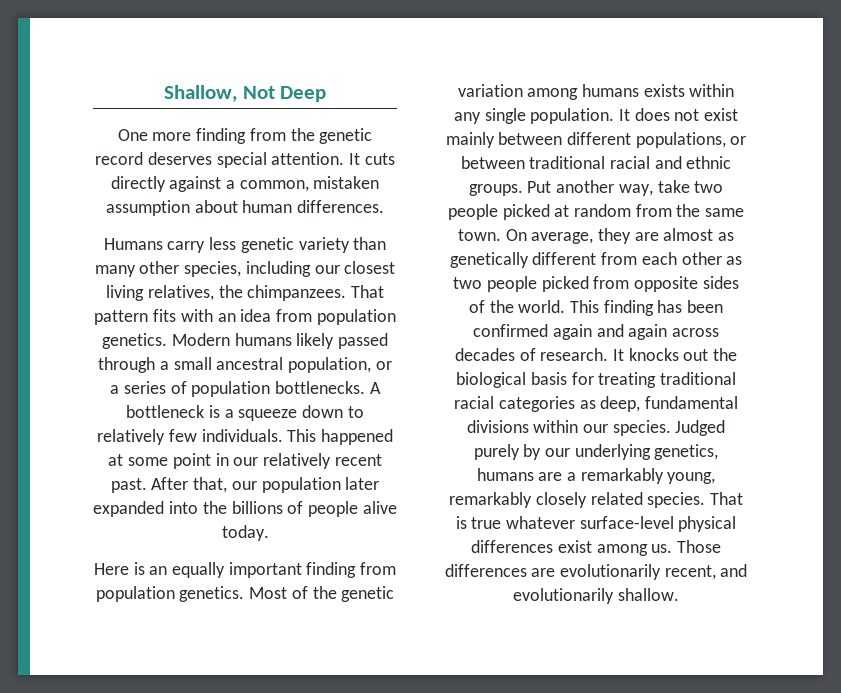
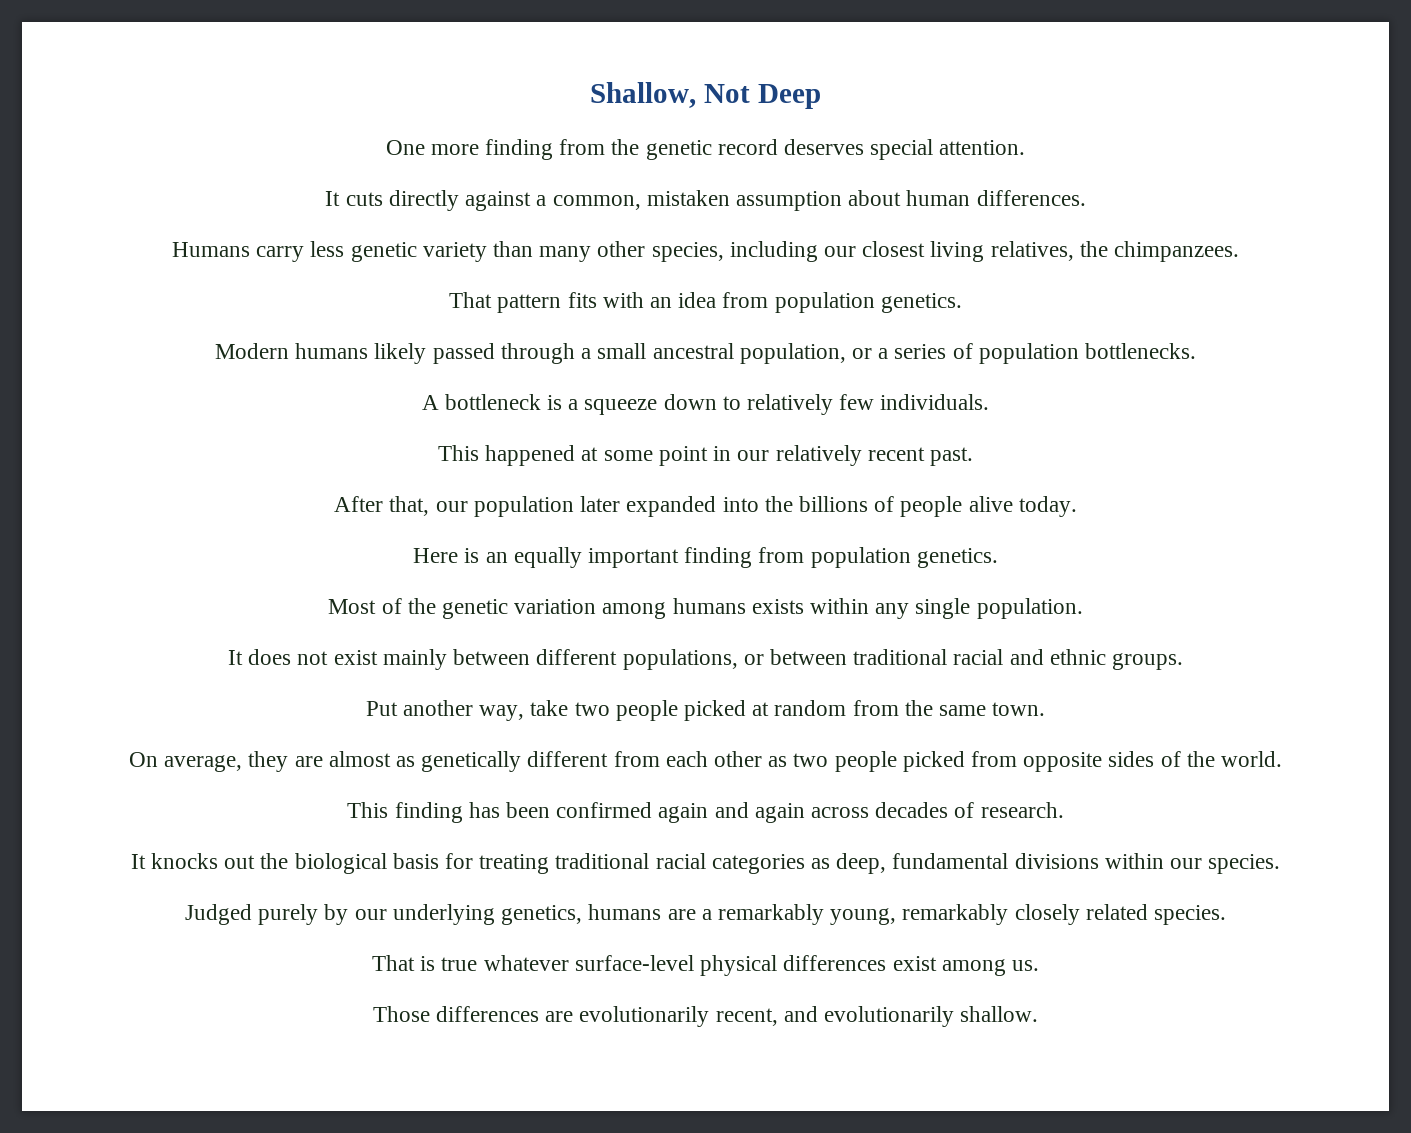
(345, 158) none -> (1026, 147) //
(347, 293) none -> (1240, 251) //
(168, 341) none -> (962, 303) //
(366, 387) none -> (1196, 351) //
(283, 435) none -> (990, 402) //
(147, 485) none -> (973, 456) //
(245, 594) none -> (998, 558) //
(615, 116) none -> (1083, 608) //
(523, 190) none -> (1183, 661) //
(501, 235) none -> (1046, 709) //
(566, 306) none -> (1283, 759) //
(609, 354) none -> (1064, 810) //
(671, 428) none -> (1281, 864) //
(706, 500) none -> (1226, 915) //
(673, 548) none -> (1039, 965) //

